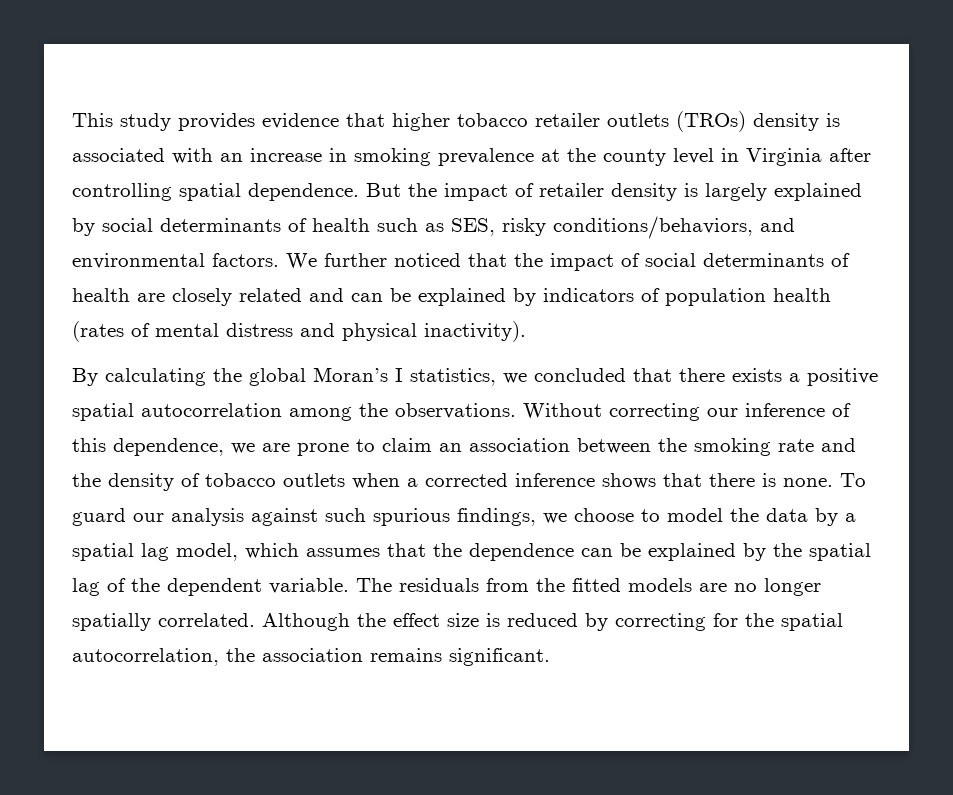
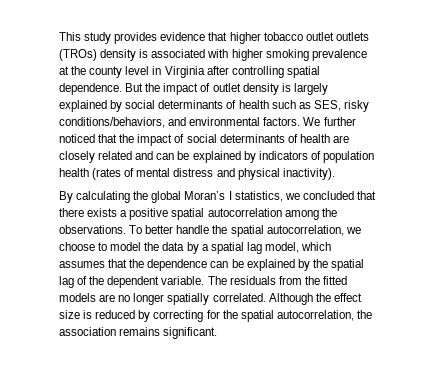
[535,113,600,127] retailer -> [305,32,334,41] outlet
[220,148,347,162] an increase in -> [231,49,263,61] higher
[539,183,604,197] retailer -> [212,83,241,92] outlet
[523,403,851,421] [72,438,856,456] [72,473,866,491] [72,508,536,526] Without correcting our inference of this dependence, we are prone to claim an association between the smoking rate and the density of tobacco outlets when a corrected inference shows that there is none. To guard our analysis against such spurious findings, -> [129,225,344,237] To better handle the spatial autocorrelation,

